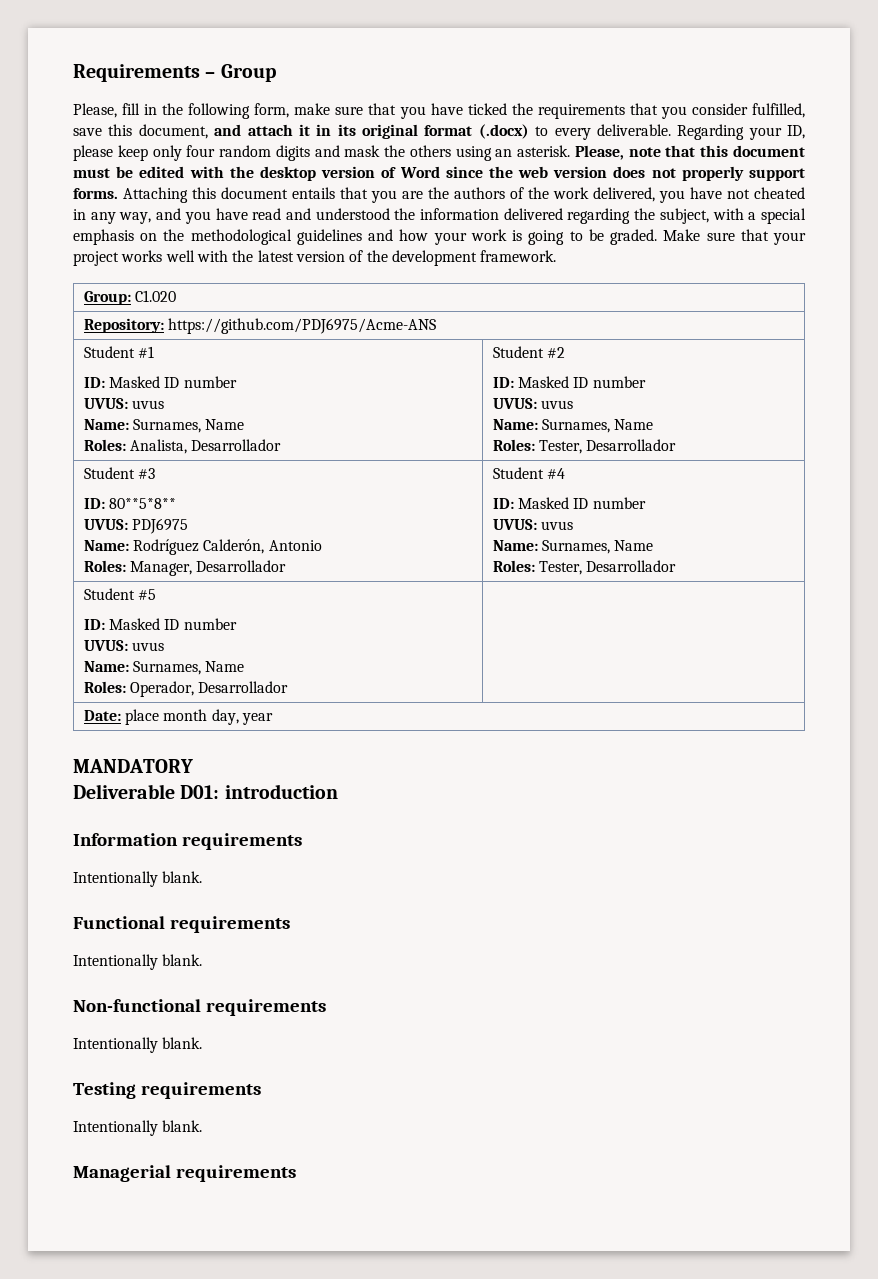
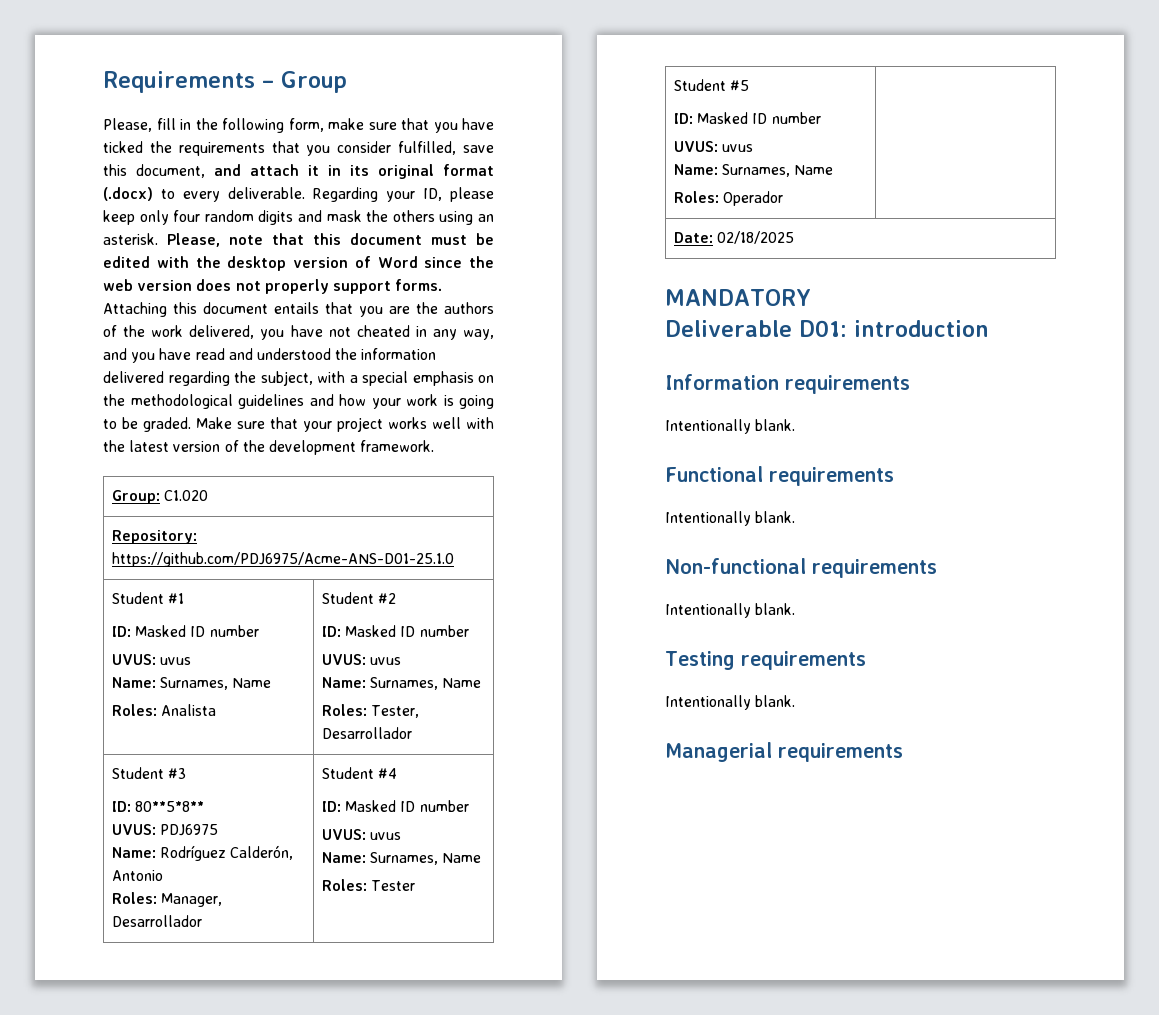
[167,318,436,334] https://github.com/PDJ6975/Acme-ANS -> [111,552,454,567] https://github.com/PDJ6975/Acme-ANS-D01-25.1.0
[129,439,282,454] Analista, Desarrollador -> [161,704,217,716] Analista
[538,560,677,575] Tester, Desarrollador -> [371,880,416,891] Tester
[129,681,289,697] Operador, Desarrollador -> [723,191,784,206] Operador
[124,709,273,725] place month day, year -> [717,231,795,244] 02/18/2025

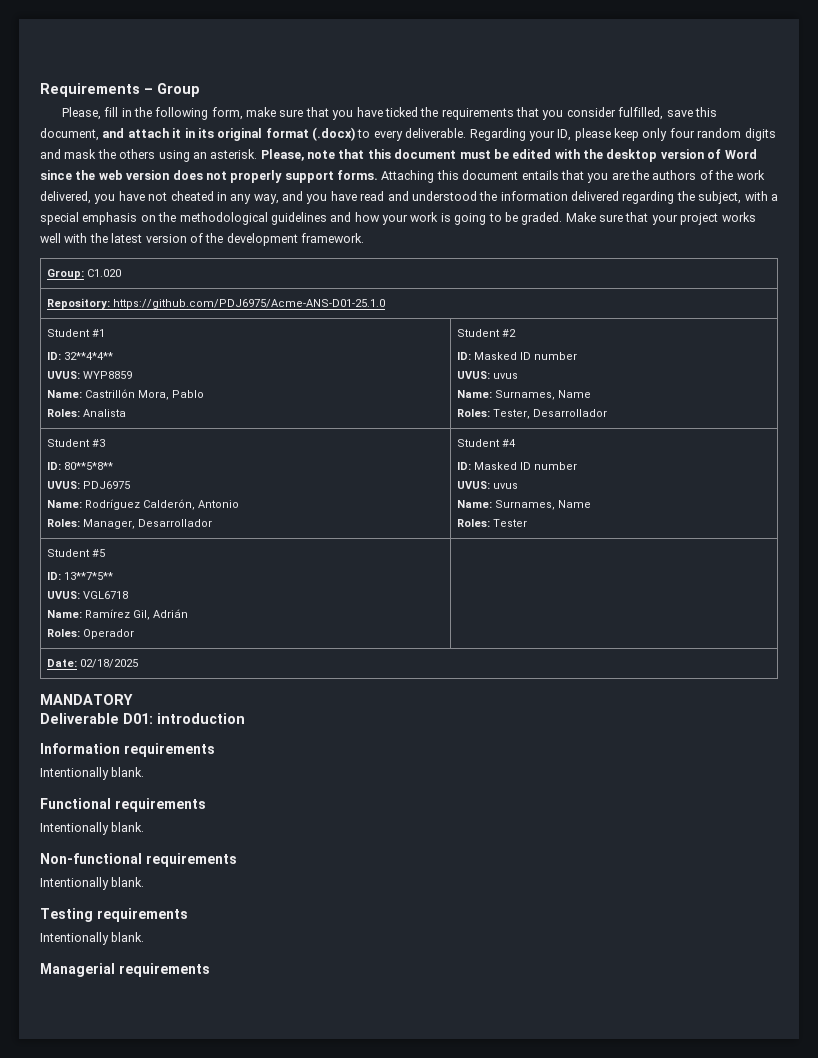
[135,625,259,637] [111,654,192,665] [111,677,272,690] Masked ID number // UVUS: uvus // Name: Surnames, Name -> [64,352,114,360] [47,371,133,379] [47,389,205,400] 32**4*4** // UVUS: WYP8859 // Name: Castrillón Mora, Pablo
[697,112,821,124] [673,141,754,152] [673,164,834,177] Masked ID number // UVUS: uvus // Name: Surnames, Name -> [64,572,114,580] [47,591,129,599] [47,609,189,620] 13**7*5** // UVUS: VGL6718 // Name: Ramírez Gil, Adrián

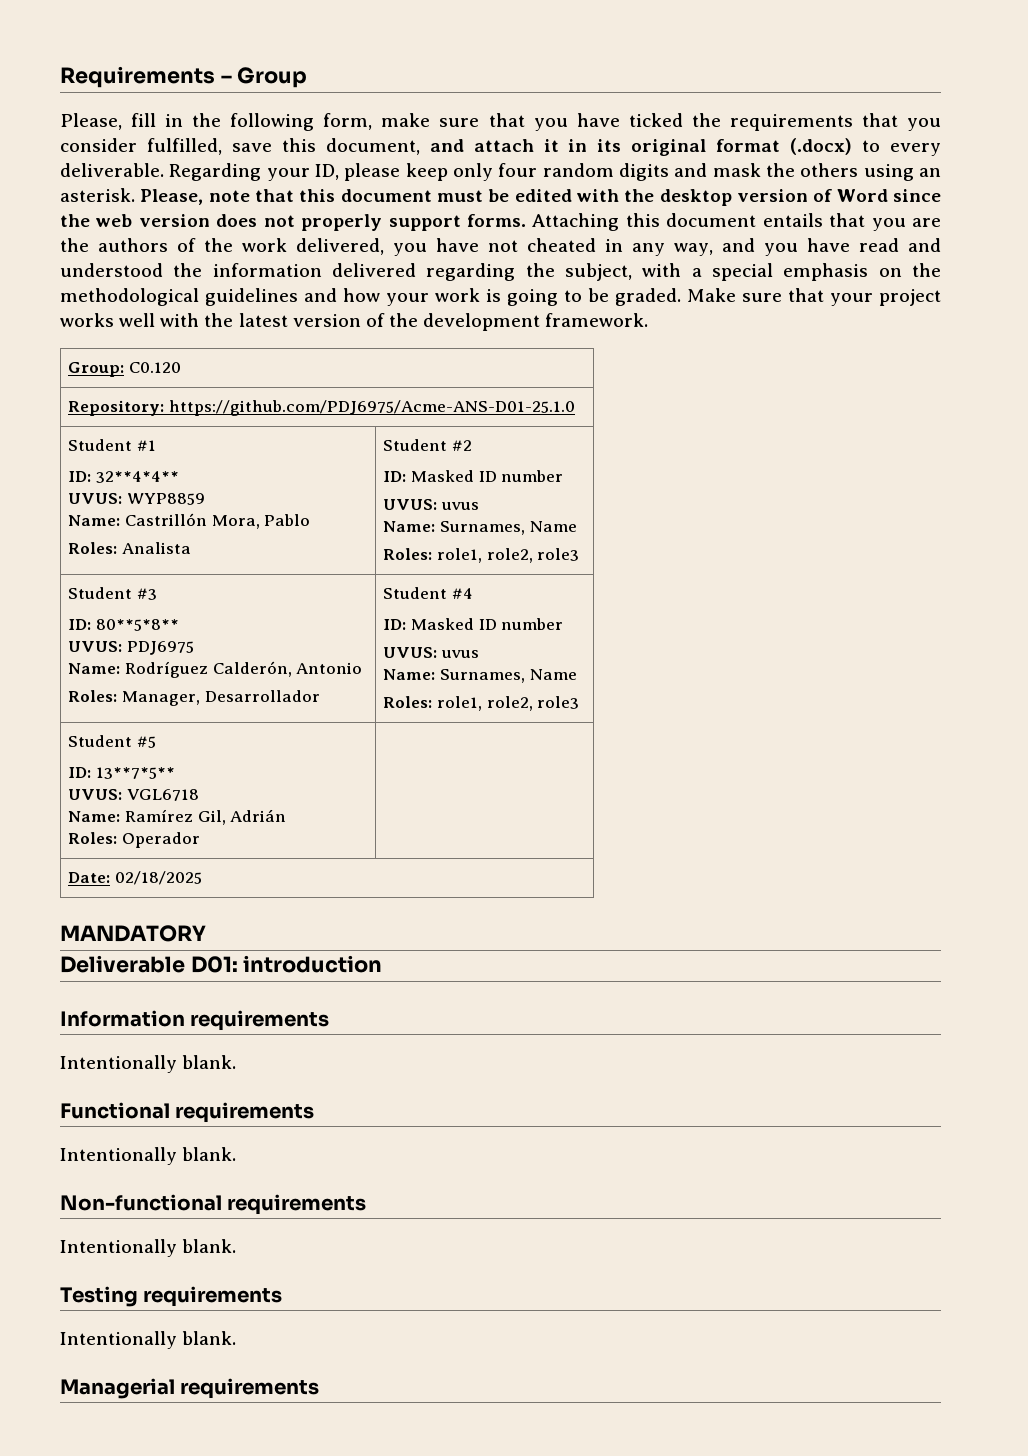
[87,269,122,277] C1.020 -> [129,362,182,373] C0.120
[493,409,608,419] Tester, Desarrollador -> [437,548,580,563] role1, role2, role3
[493,519,528,527] Tester -> [437,696,580,711] role1, role2, role3

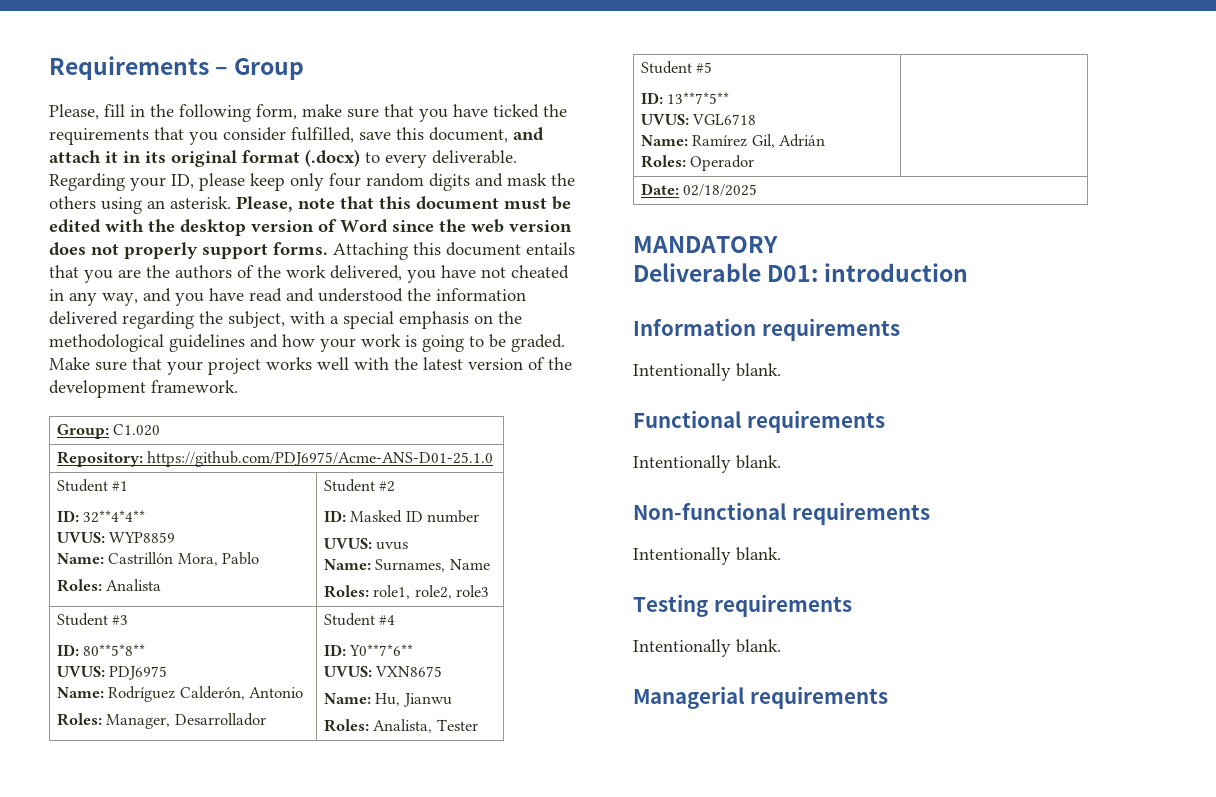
[129,362,182,373] C0.120 -> [113,424,161,436] C1.020
[411,618,564,630] [383,647,480,658] [383,669,577,683] [383,696,580,711] Masked ID number // UVUS: uvus // Name: Surnames, Name // Roles: role1, role2, role3 -> [349,644,414,656] [323,666,443,677] [323,693,452,707] [323,719,478,733] Y0**7*6** // UVUS: VXN8675 // Name: Hu, Jianwu // Roles: Analista, Tester

